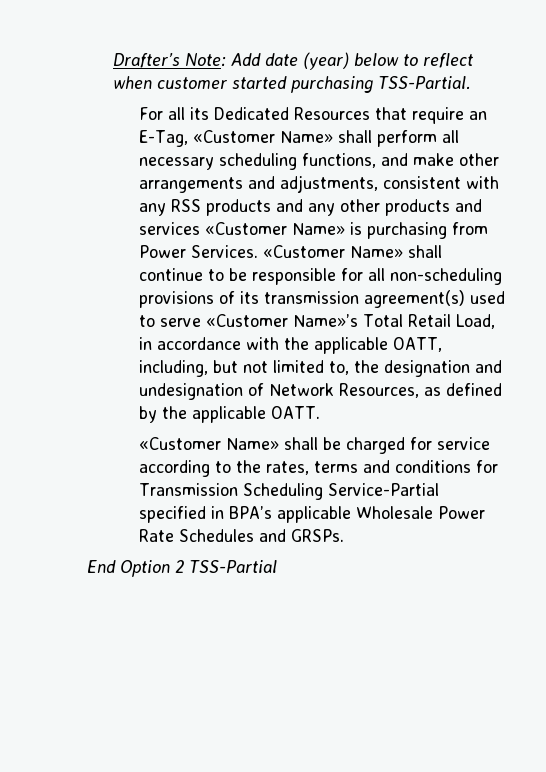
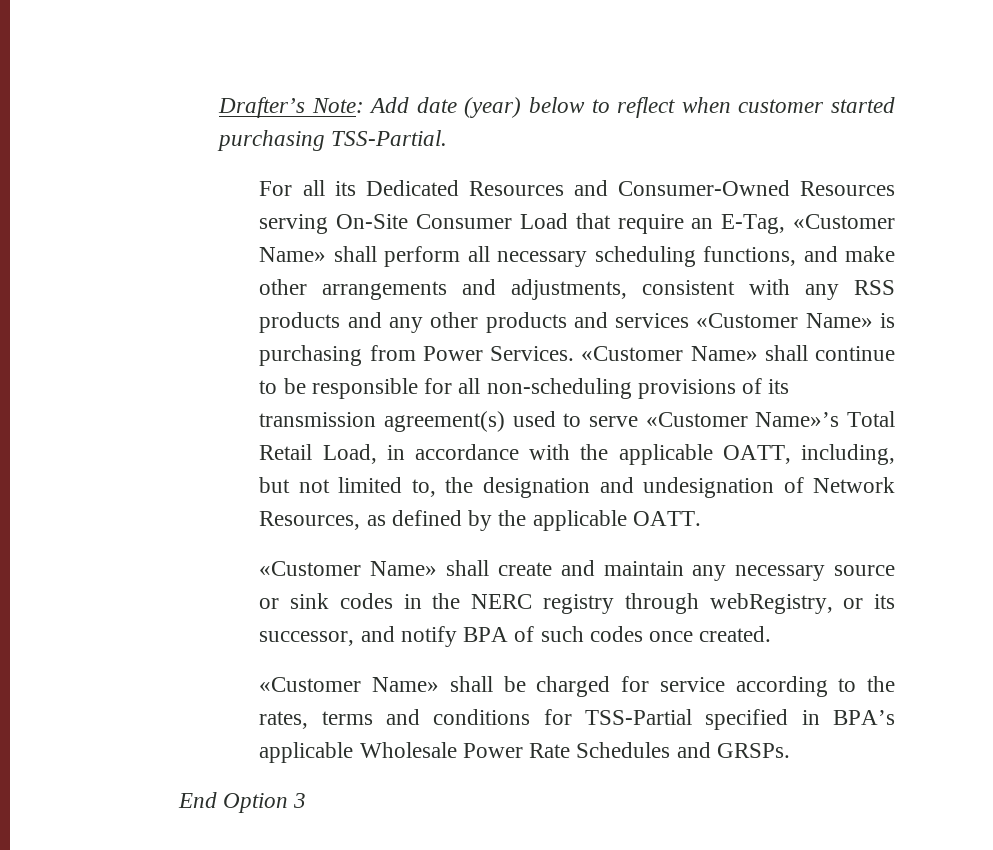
(370, 113) none -> [573,180,895,196] [259,213,568,234] and Consumer-Owned Resources serving On-Site Consumer Load
(320, 412) none -> [259,560,895,581] [259,593,895,614] [259,626,772,647] // «Customer Name» shall create and maintain any necessary source or sink codes in the NERC registry through webRegistry, or its successor, and notify BPA of such codes once created.
[138,483,439,500] Transmission Scheduling Service-Partial -> [585,709,693,725] TSS-Partial
[175,560,278,573] 2 TSS-Partial -> [293,793,307,808] 3

